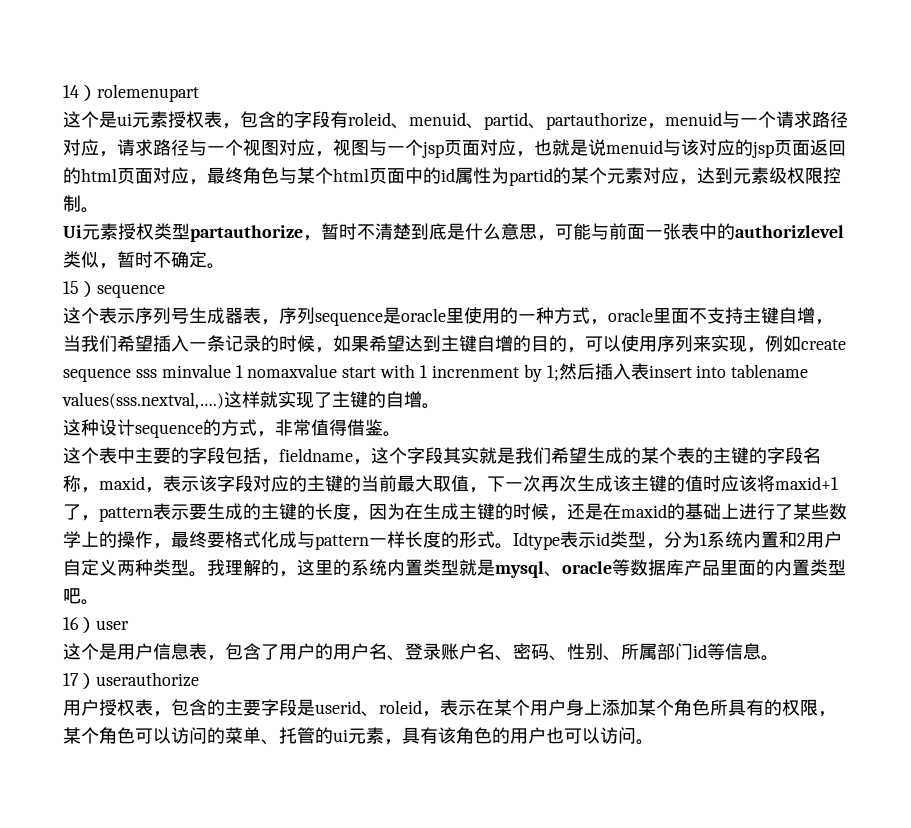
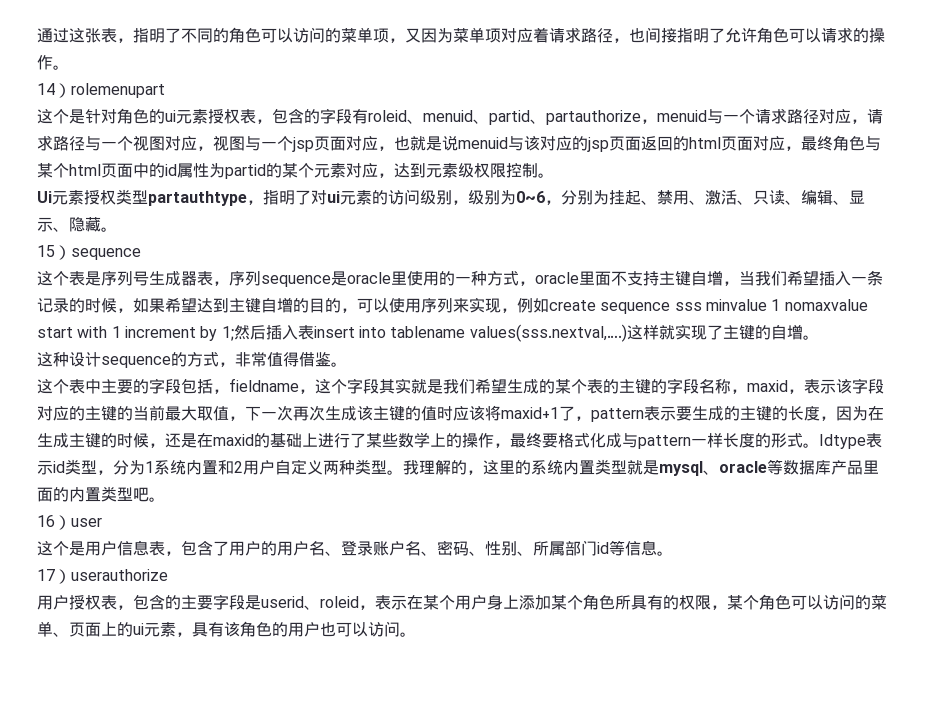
(63, 91) none -> [37,27,885,43] [37,55,69,70] 通过这张表，指明了不同的角色可以访问的菜单项，又因为菜单项对应着请求路径，也间接指明了允许角色可以请求的操作。 //
(117, 119) none -> [85,108,165,124] 针对角色的
[190,223,844,242] [63,251,207,269] partauthorize，暂时不清楚到底是什么意思，可能与前面一张表中的authorizlevel类似，暂时不确定 -> [148,189,865,206] [37,217,101,232] partauthtype，指明了对ui元素的访问级别，级别为0~6，分别为挂起、禁用、激活、只读、编辑、显示、隐藏
[117,308,135,324] 示 -> [85,271,101,286] 是
[431,365,519,378] increnment -> [124,326,196,338] increment
[279,727,315,744] 托管 -> [69,622,117,637] 页面上

